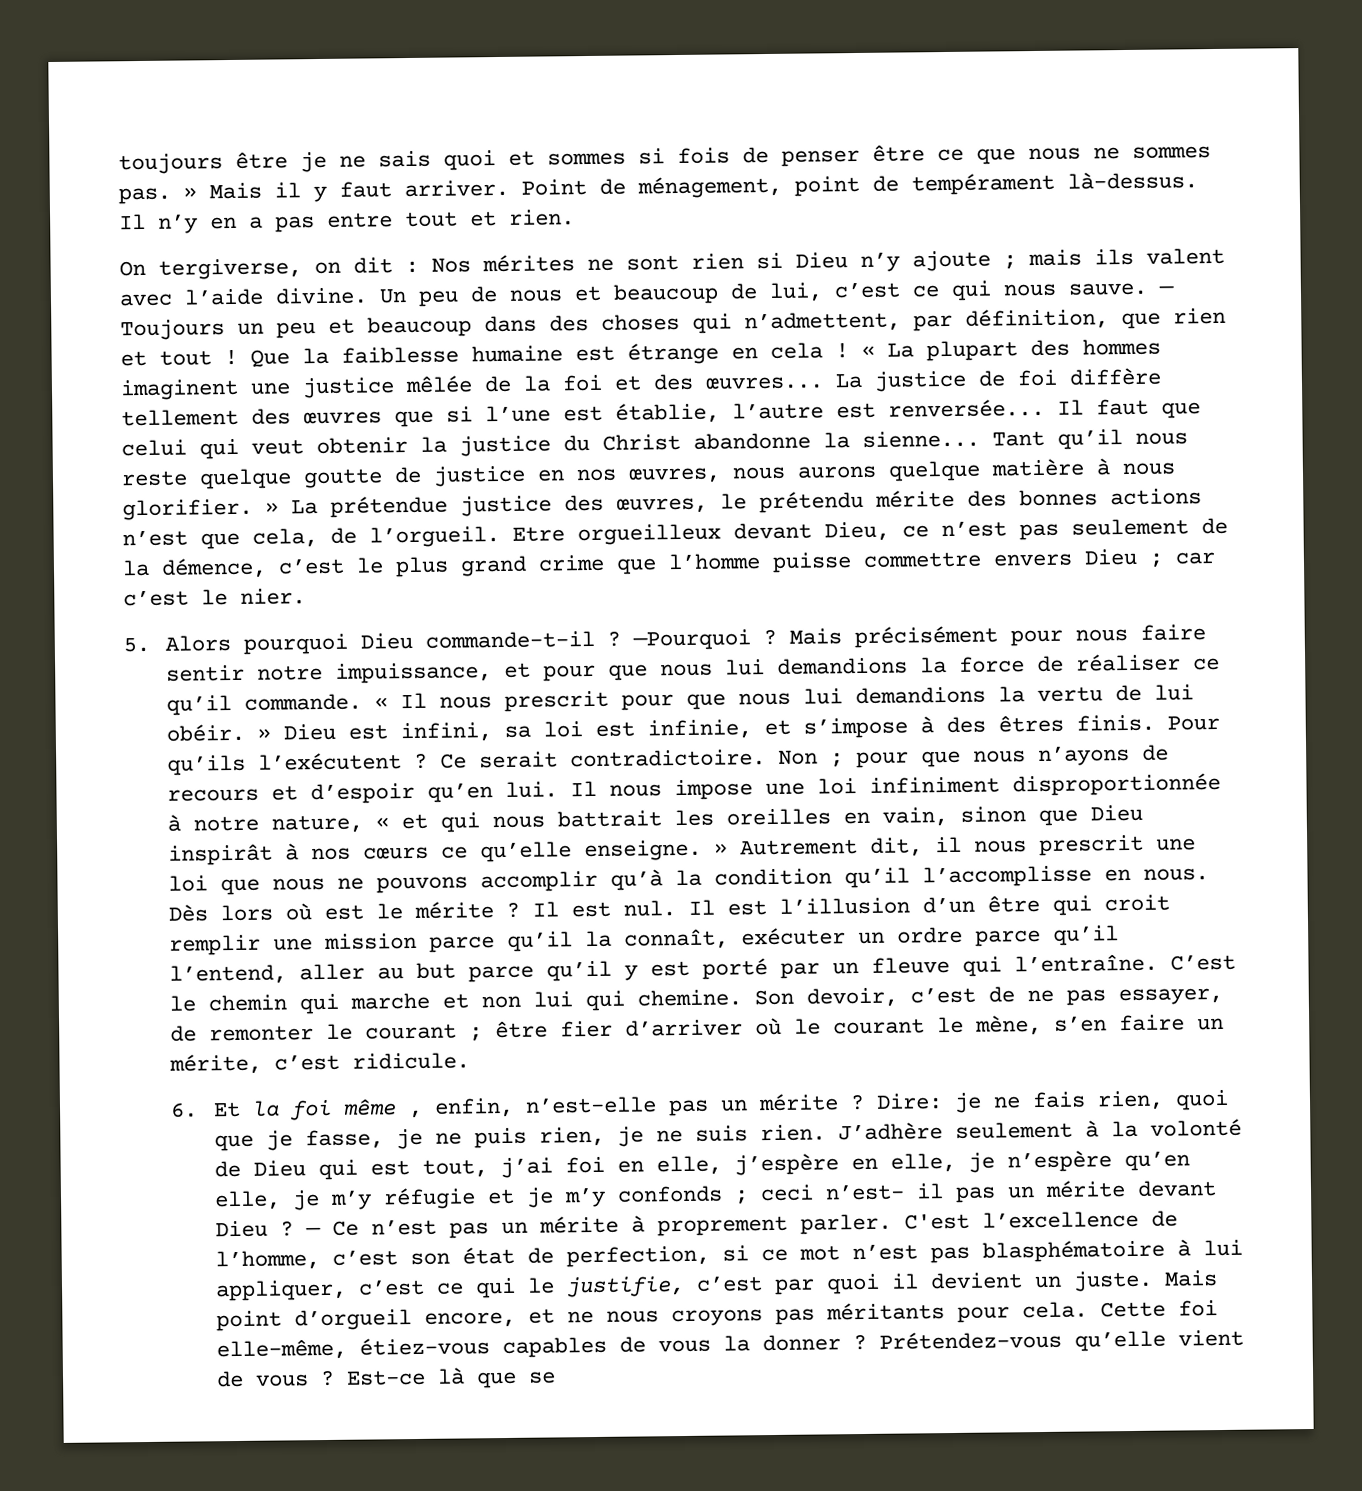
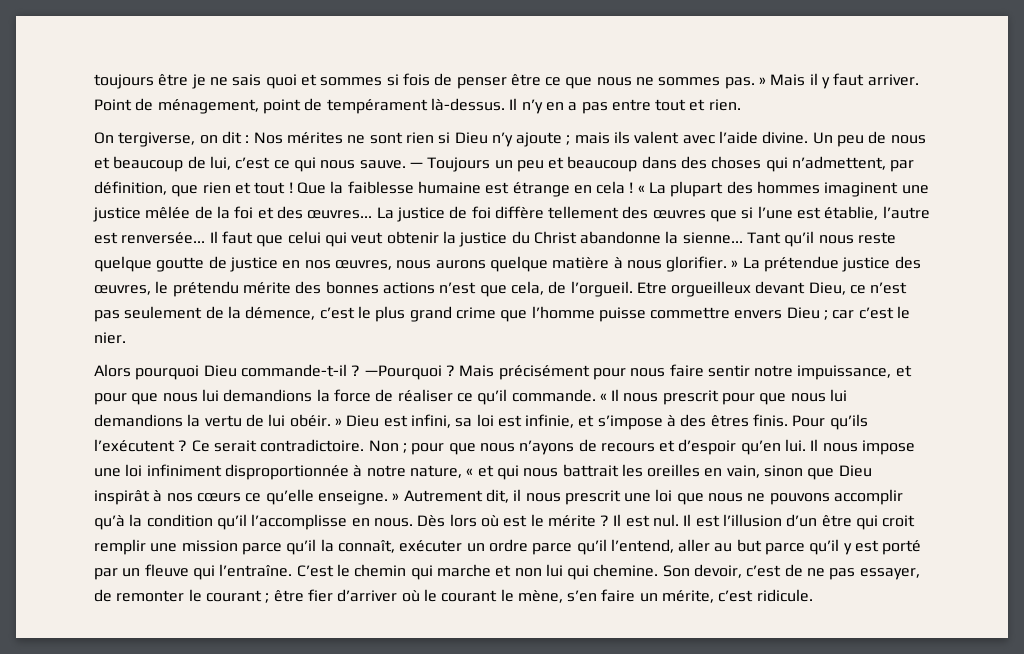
[123,636,150,653] 5. -> (126, 338) none
[170,1089,1229,1121] [213,1118,1242,1152] [213,1150,1190,1181] [213,1180,1217,1211] [214,1210,1178,1239] [214,1239,1243,1271] [214,1270,1218,1302] [215,1300,1218,1332] [215,1329,1244,1361] [215,1367,556,1389] // 6. Et la foi même , enfin, n’est-elle pas un mérite ? Dire: je ne fais rien, quoi que je fasse, je ne puis rien, je ne suis rien. J’adhère seulement à la volonté de Dieu qui est tout, j’ai foi en elle, j’espère en elle, je n’espère qu’en elle, je m’y réfugie et je m’y confonds ; ceci n’est- il pas un mérite devant Dieu ? — Ce n’est pas un mérite à proprement parler. C'est l’excellence de l’homme, c’est son état de perfection, si ce mot n’est pas blasphématoire à lui appliquer, c’est ce qui le justifie, c’est par quoi il devient un juste. Mais point d’orgueil encore, et ne nous croyons pas méritants pour cela. Cette foi elle-même, étiez-vous capables de vous la donner ? Prétendez-vous qu’elle vient de vous ? Est-ce là que se -> (813, 595) none

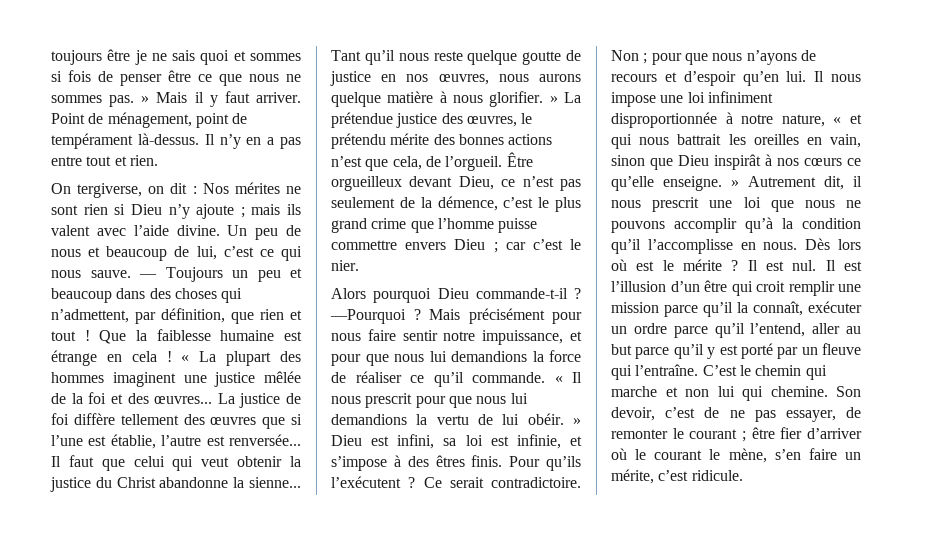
[636,282,667,294] Etre -> [506,152,533,167] Être

